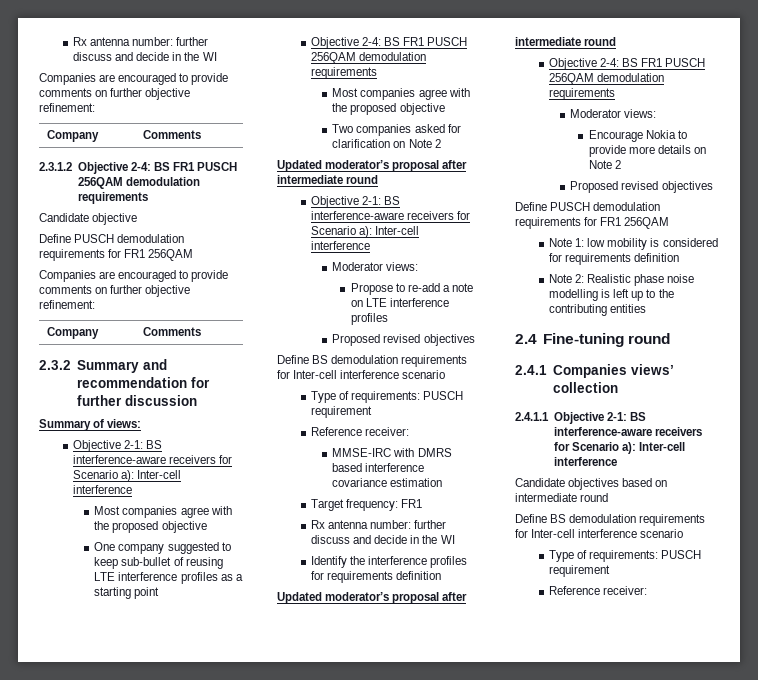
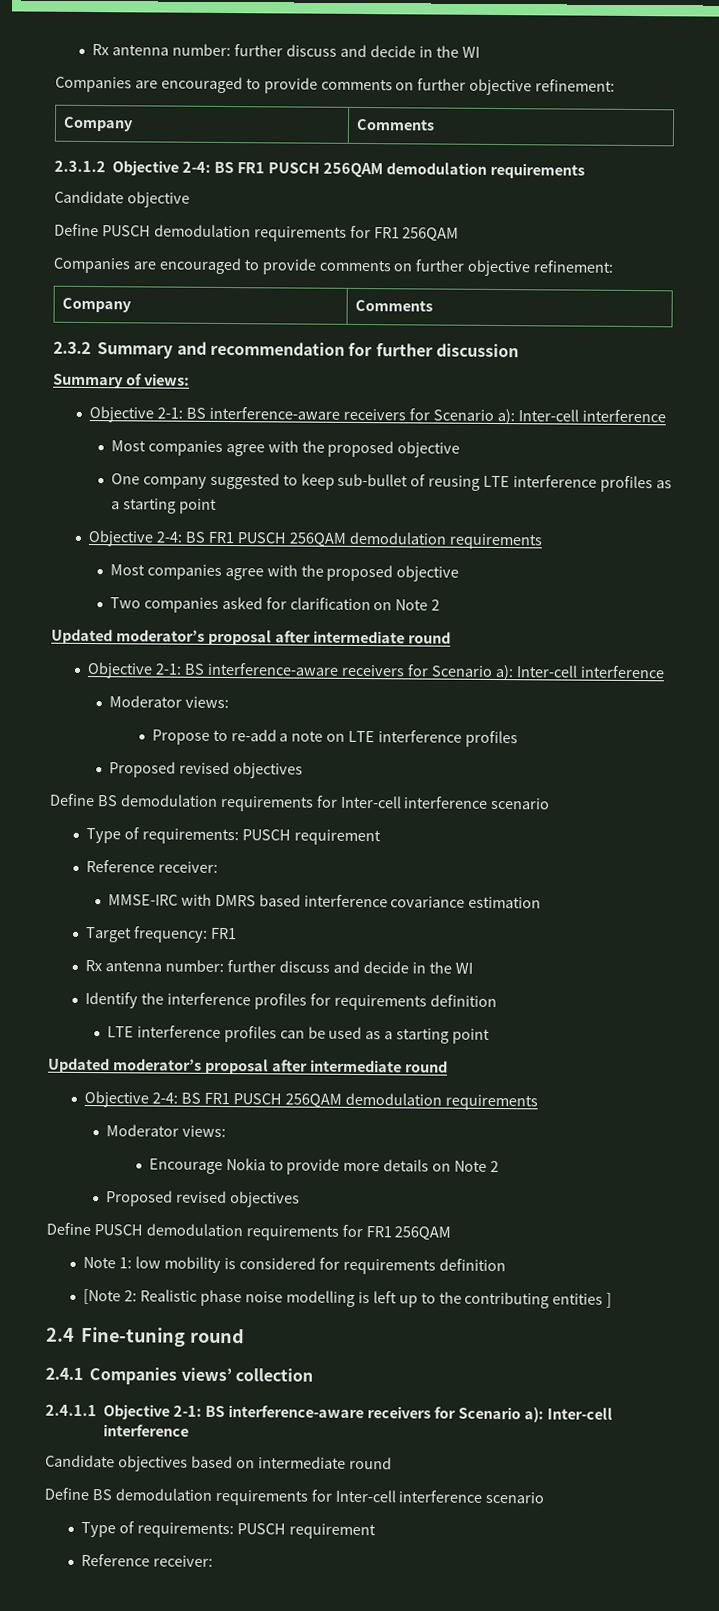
(442, 575) none -> [106,1025,491,1044] // LTE interference profiles can be used as a starting point
[549,274,573,283] Note -> [83,1288,122,1305] [Note
(647, 308) none -> [606,1292,613,1308] ]

